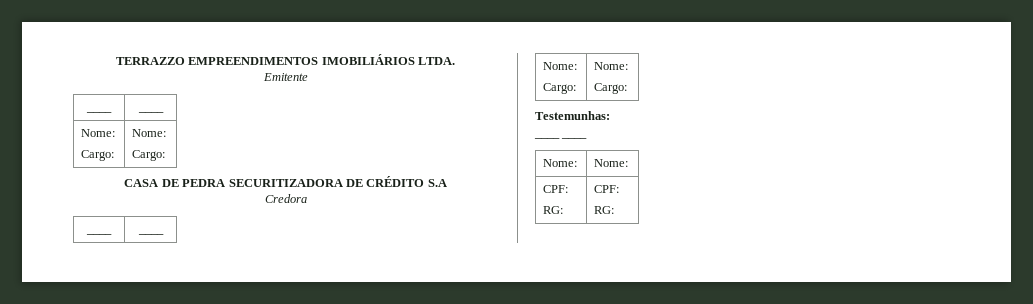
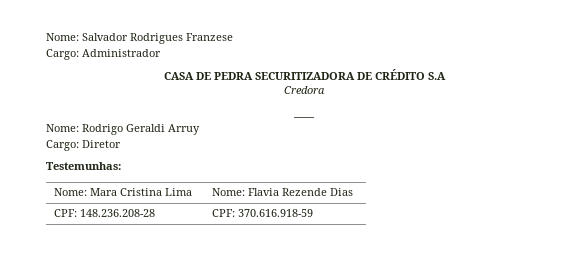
[115,54,456,65] [262,73,308,81] [86,111,112,113] [137,111,164,113] [81,129,116,137] [81,150,115,161] [132,129,167,137] [132,150,166,161] TERRAZZO EMPREENDIMENTOS IMOBILIÁRIOS LTDA. // Emitente // ____ | ____ // Nome: // Cargo: | Nome: // Cargo: -> [46,33,233,44] [46,49,161,60] Nome: Salvador Rodrigues Franzese // Cargo: Administrador
[86,233,112,235] [137,233,164,235] [543,62,578,70] [543,83,577,94] [594,62,629,70] [594,83,628,94] [535,111,610,120] [534,137,588,139] [543,159,578,167] [594,159,629,167] [543,185,569,193] [543,206,564,214] [594,185,620,193] [594,206,615,214] // ____ | ____ // Nome: // Cargo: | Nome: // Cargo: // Testemunhas: // ____ ____ // Nome: | Nome: // CPF: // RG: | CPF: // RG: -> [293,116,315,118] [46,124,200,135] [46,140,121,151] [46,162,121,170] [54,188,193,196] [212,188,354,196] [54,209,156,217] [212,209,314,217] // ____ // Nome: Rodrigo Geraldi Arruy // Cargo: Diretor // Testemunhas: // Nome: Mara Cristina Lima | Nome: Flavia Rezende Dias // CPF: 148.236.208-28 | CPF: 370.616.918-59

